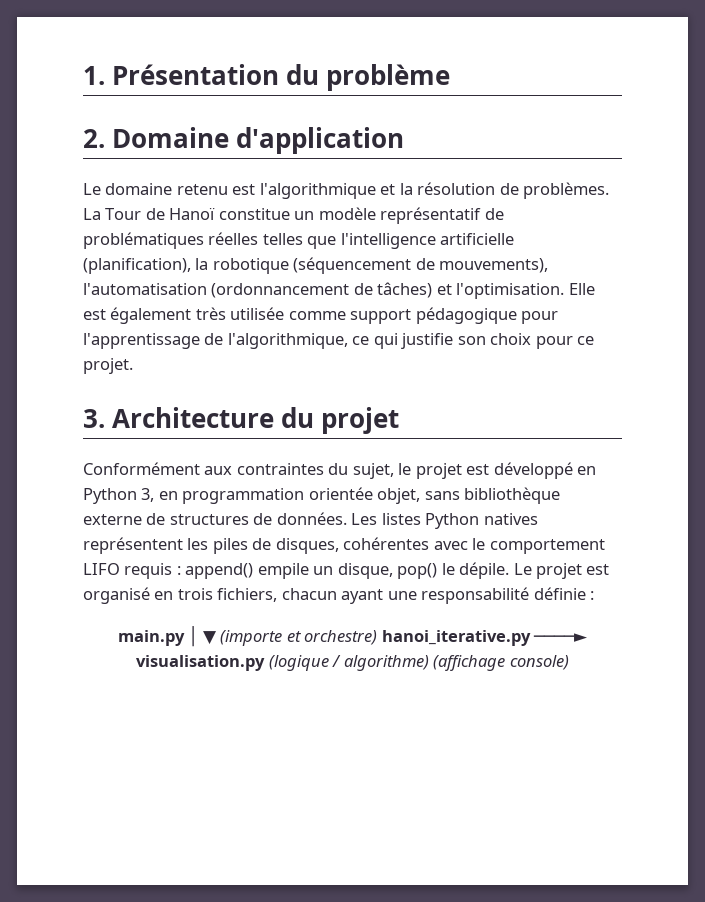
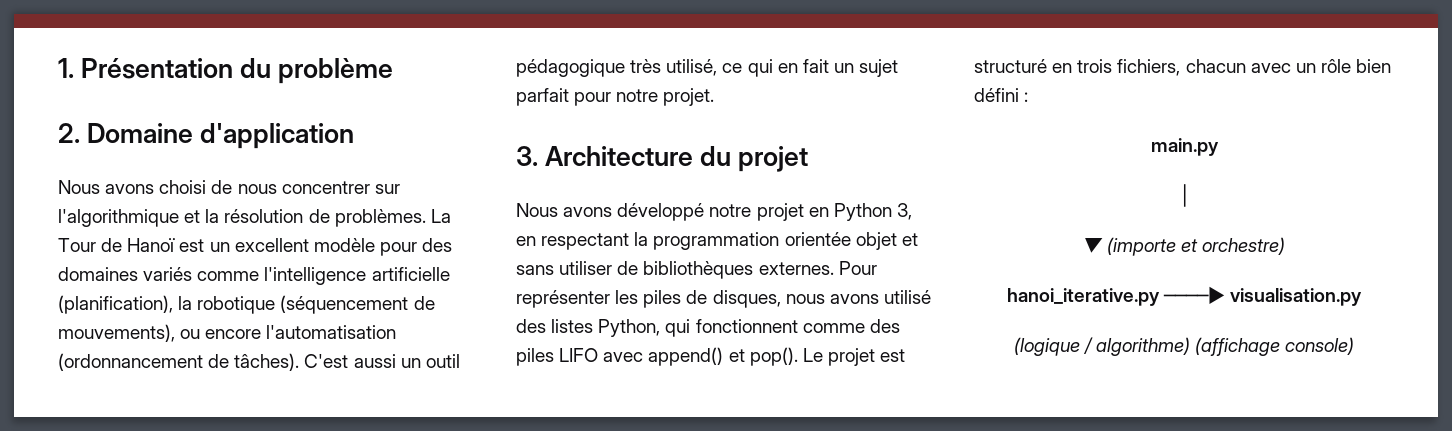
[83,183,256,195] Le domaine retenu est -> [58,180,400,194] Nous avons choisi de nous concentrer sur
[218,207,504,224] [83,232,337,249] constitue un modèle représentatif de problématiques réelles telles que -> [179,238,453,256] [58,267,260,281] est un excellent modèle pour des domaines variés comme
(549, 265) none -> [180,329,262,339] ou encore
[377,282,595,299] [83,307,559,324] [83,333,595,349] tâches) et l'optimisation. Elle est également très utilisée comme support pédagogique pour l'apprentissage de l'algorithmique, ce qui justifie son choix pour ce -> [234,353,460,371] [516,59,899,77] [516,88,659,106] tâches). C'est aussi un outil pédagogique très utilisé, ce qui en fait un sujet parfait pour notre
[83,462,597,479] [83,487,561,504] [83,512,538,529] [83,537,605,554] [83,562,510,579] Conformément aux contraintes du sujet, le projet est développé en Python 3, en programmation orientée objet, sans bibliothèque externe de structures de données. Les listes Python natives représentent les piles de disques, cohérentes avec le comportement LIFO requis : append() empile un disque, pop() le dépile. -> [516,203,912,221] [516,232,918,250] [516,261,877,279] [516,290,931,308] [516,319,900,337] [516,347,798,366] Nous avons développé notre projet en Python 3, en respectant la programmation orientée objet et sans utiliser de bibliothèques externes. Pour représenter les piles de disques, nous avons utilisé des listes Python, qui fonctionnent comme des piles LIFO avec append() et pop().
[83,587,150,604] organisé -> [974,59,1047,73] structuré
[341,587,586,604] ayant une responsabilité définie -> [1250,59,1392,73] [974,88,1019,102] avec un rôle bien défini
(185, 638) none -> (1219, 147) //
(199, 636) none -> (1190, 195) //
(378, 637) none -> (1286, 246) //
(266, 663) none -> (1363, 297) //

